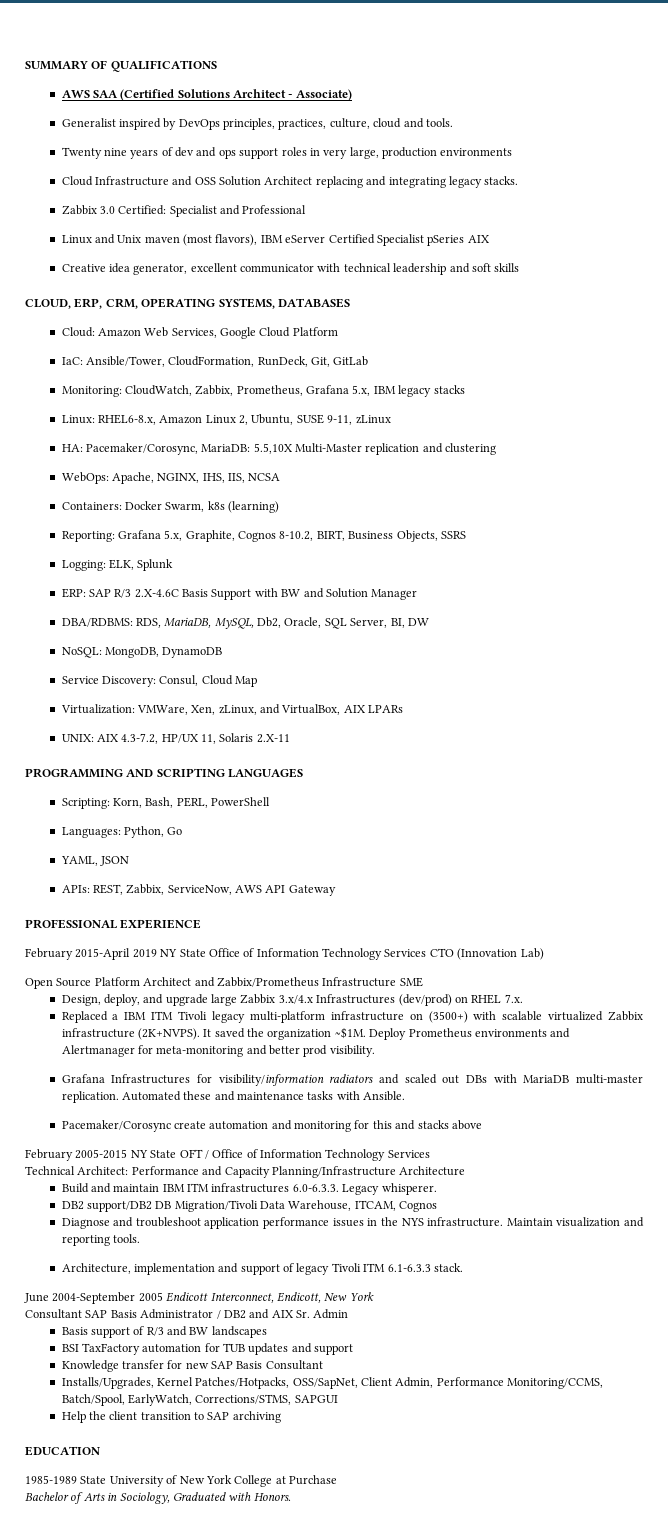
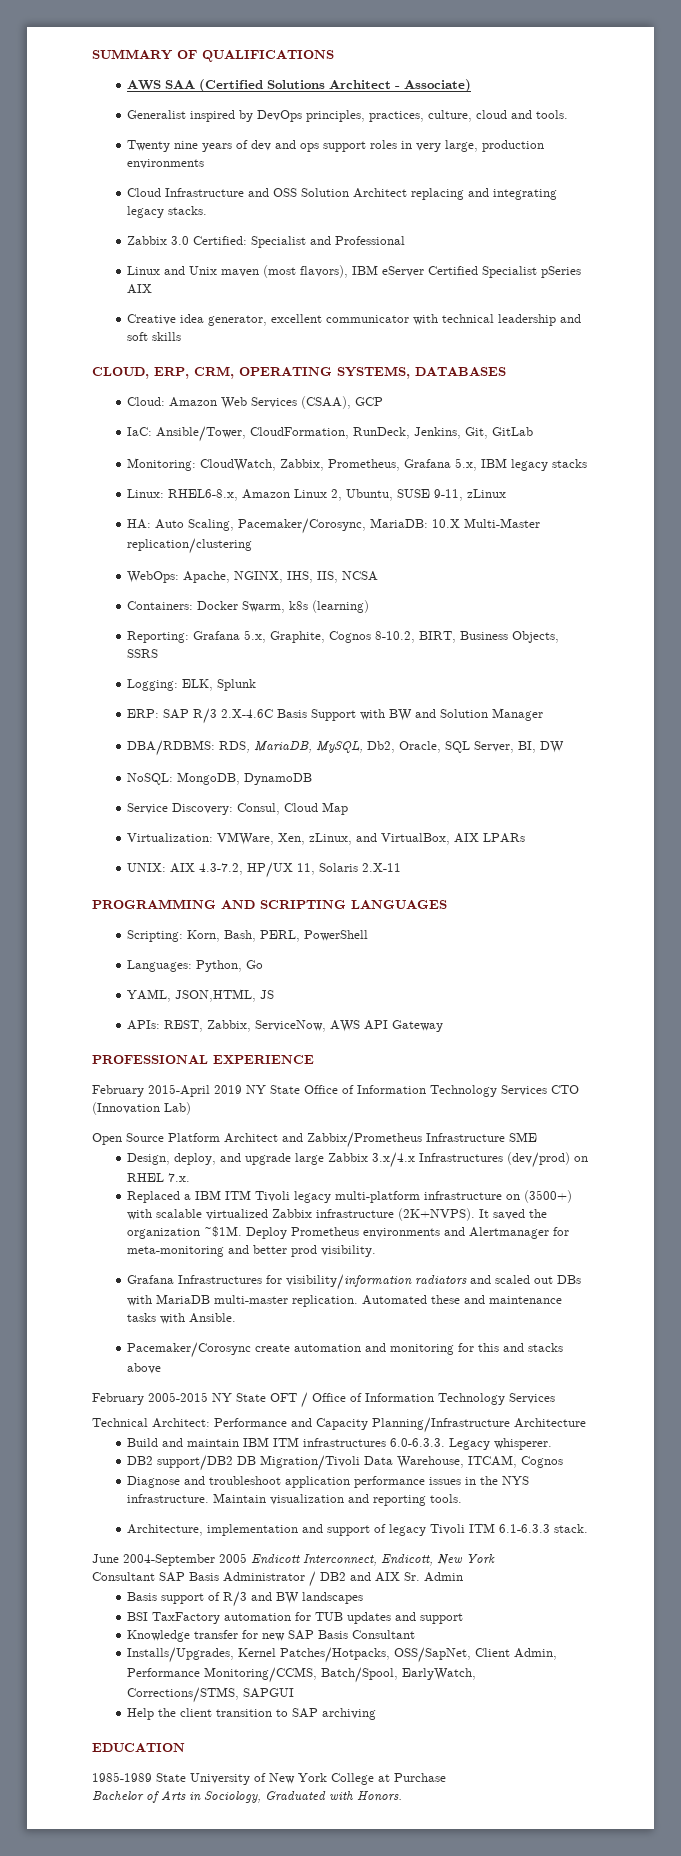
[171,327,338,339] Services, Google Cloud Platform -> [251,396,384,409] Services (CSAA), GCP
(308, 361) none -> [414,427,462,439] Jenkins,
[85,443,497,455] Pacemaker/Corosync, MariaDB: 5.5,10X Multi-Master replication and clustering -> [155,518,541,534] [127,538,253,554] Auto Scaling, Pacemaker/Corosync, MariaDB: 10.X Multi-Master replication/clustering
[99,856,129,866] JSON -> [175,989,275,1002] JSON,HTML, JS

